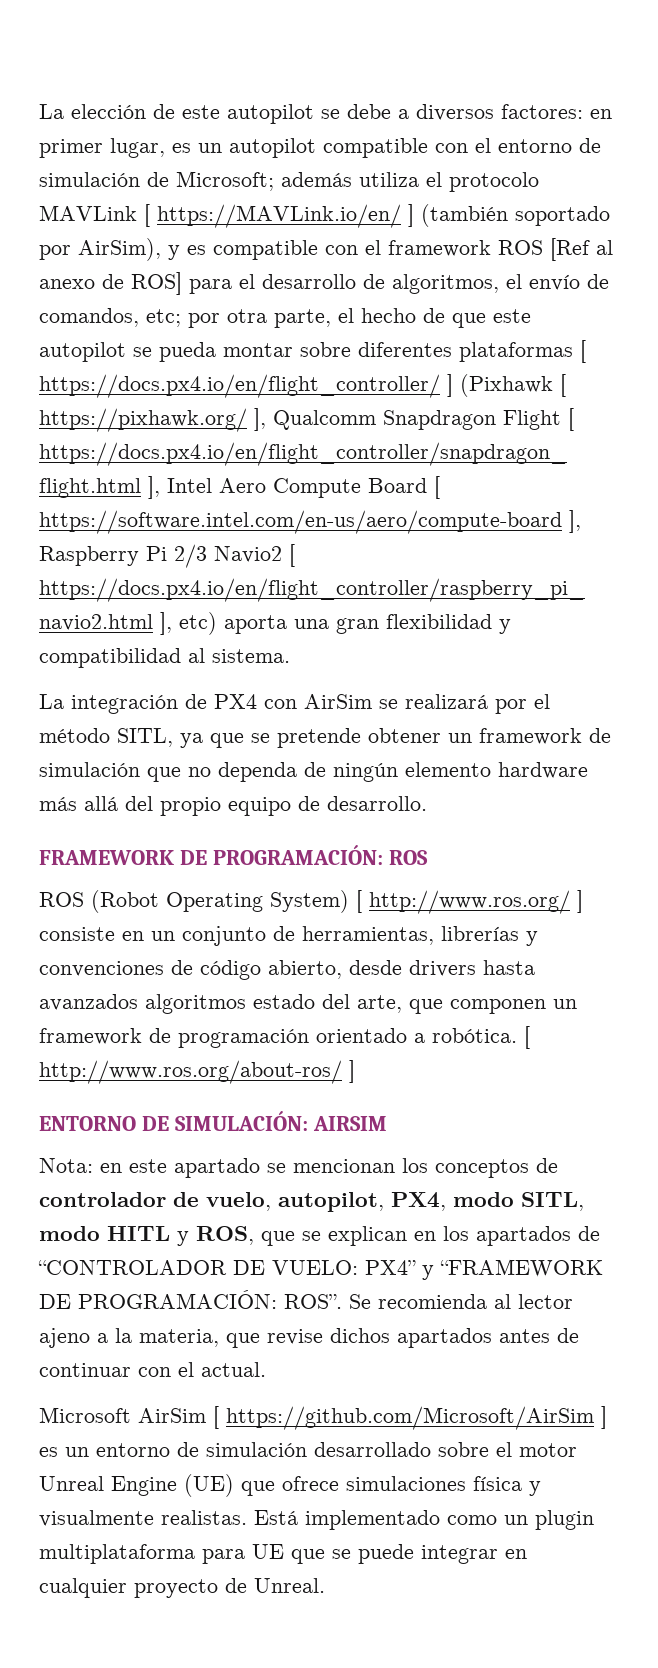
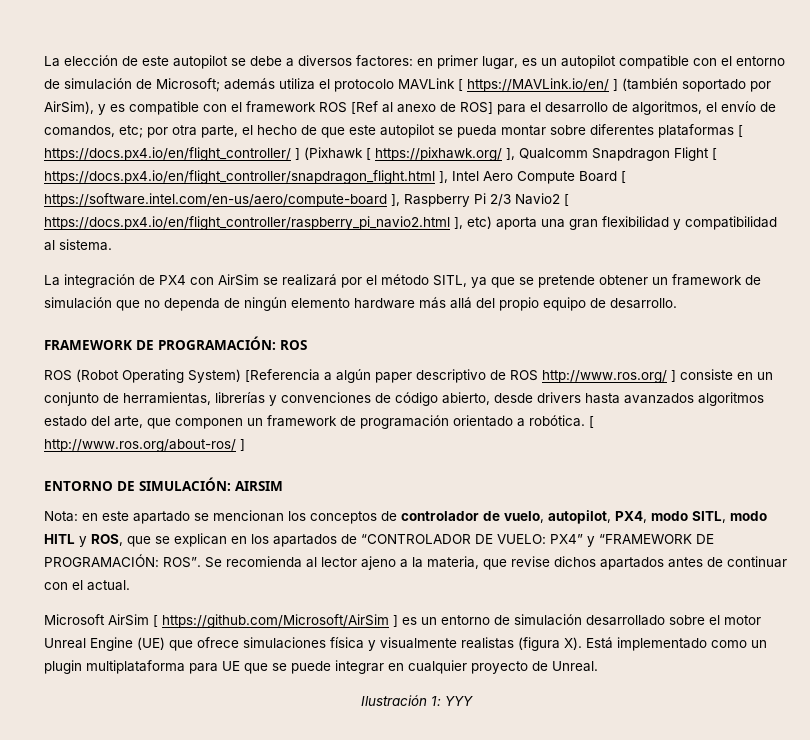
[356,890,362,913] [ -> [245,369,538,383] [Referencia a algún paper descriptivo de ROS
[161,1510,247,1525] realistas. -> [461,637,582,651] realistas (figura X).
(325, 1585) none -> [361,695,473,706] // Ilustración 1: YYY

